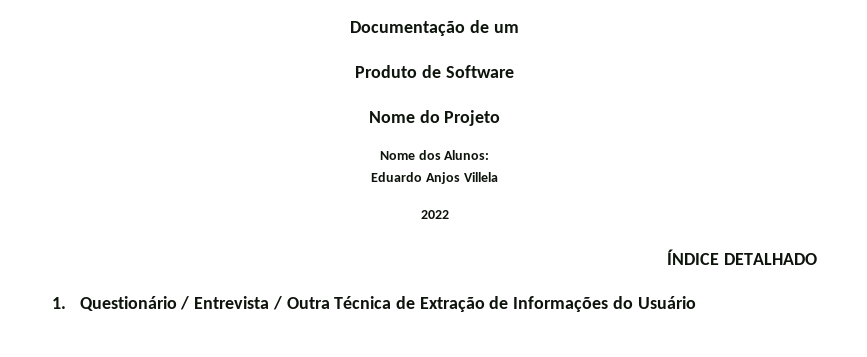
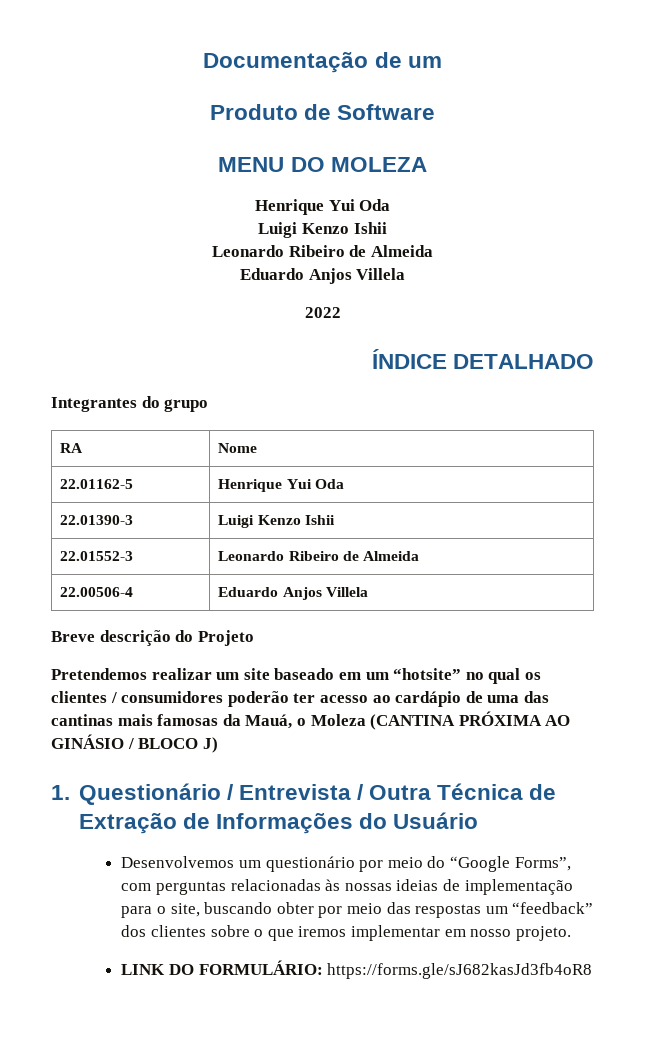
[368,110,501,126] [379,150,490,160] Nome do Projeto // Nome dos Alunos: -> [218,157,427,172] [254,199,391,215] [258,222,387,238] [212,245,433,257] MENU DO MOLEZA // Henrique Yui Oda // Luigi Kenzo Ishii // Leonardo Ribeiro de Almeida
(817, 259) none -> [51,396,209,412] [60,443,84,453] [218,443,258,453] [60,479,134,489] [218,479,344,492] [60,515,134,525] [218,515,335,528] [60,551,134,561] [218,551,420,561] [60,587,134,597] [218,587,368,600] [51,630,254,646] [51,668,541,684] [51,691,549,707] [51,711,571,730] [51,734,218,753] // Integrantes do grupo // RA | Nome // 22.01162-5 | Henrique Yui Oda // 22.01390-3 | Luigi Kenzo Ishii // 22.01552-3 | Leonardo Ribeiro de Almeida // 22.00506-4 | Eduardo Anjos Villela // Breve descrição do Projeto // Pretendemos realizar um site baseado em um “hotsite” no qual os clientes / consumidores poderão ter acesso ao cardápio de uma das cantinas mais famosas da Mauá, o Moleza (CANTINA PRÓXIMA AO GINÁSIO / BLOCO J)
(696, 302) none -> [121,856,571,872] [121,879,573,895] [121,902,594,918] [121,925,571,941] [121,960,593,979] // Desenvolvemos um questionário por meio do “Google Forms”, com perguntas relacionadas às nossas ideias de implementação para o site, buscando obter por meio das respostas um “feedback” dos clientes sobre o que iremos implementar em nosso projeto. // LINK DO FORMULÁRIO: https://forms.gle/sJ682kasJd3fb4oR8

